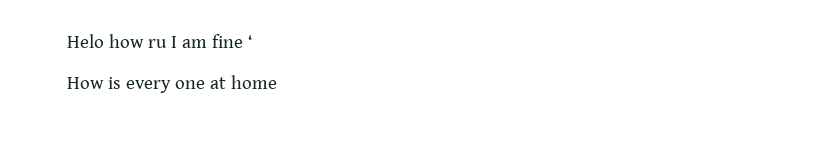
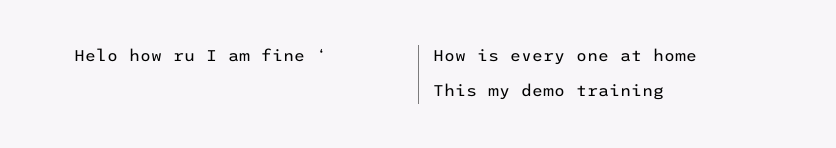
(277, 82) none -> [433,83,664,100] // This my demo training

